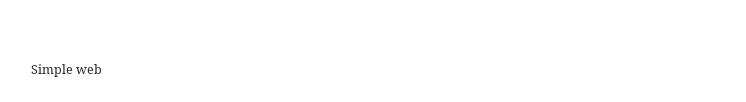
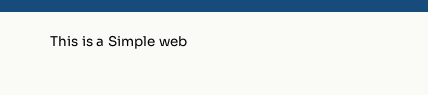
(31, 70) none -> [50,36,105,47] This is a

